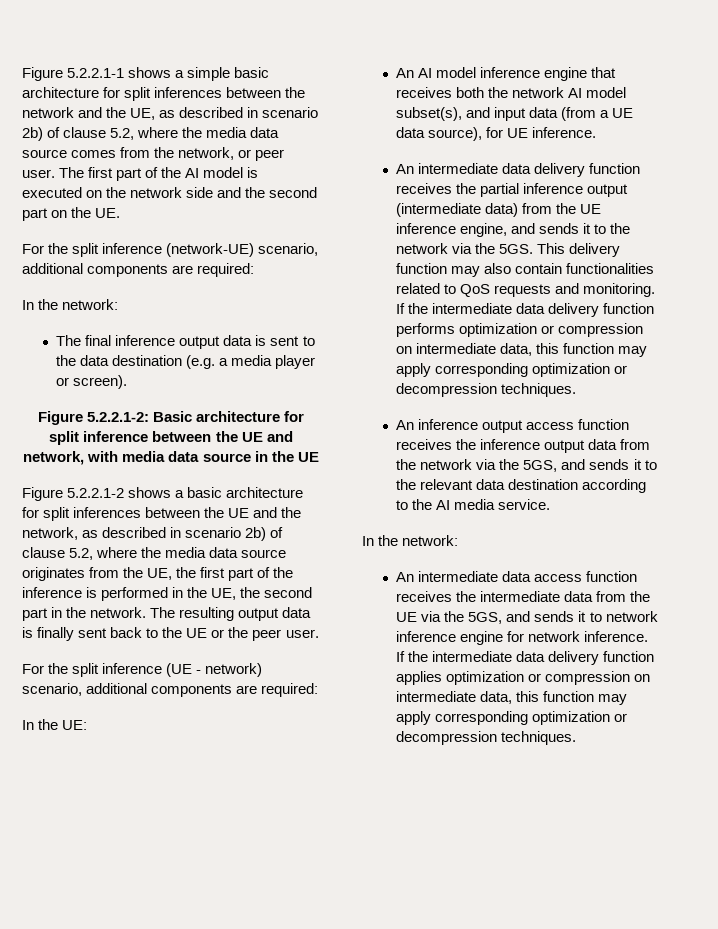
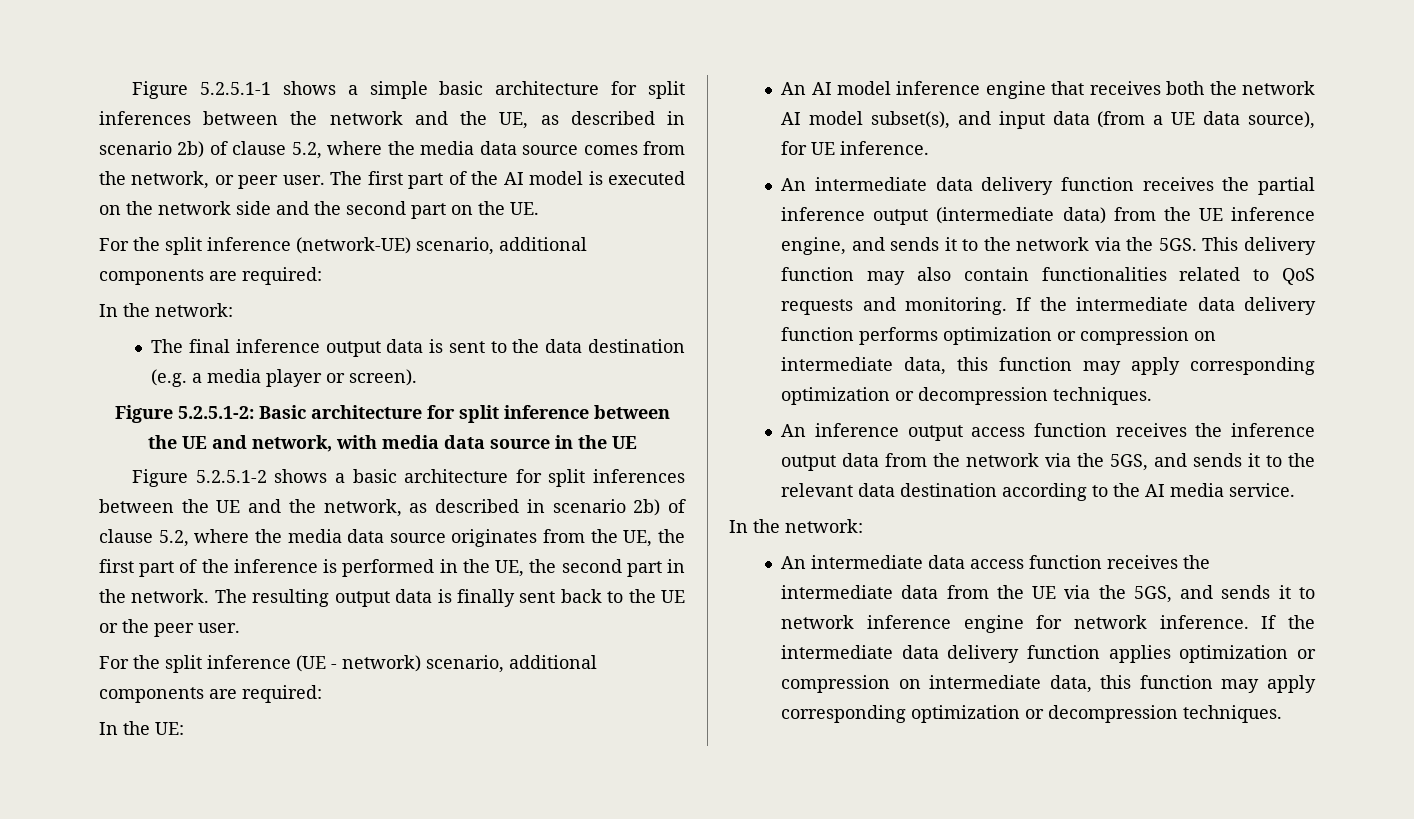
[22,67,125,81] Figure 5.2.2.1-1 -> [132,81,271,99] Figure 5.2.5.1-1
[86,412,149,422] 5.2.2.1-2: -> [177,406,254,419] 5.2.5.1-2:
[67,488,125,498] 5.2.2.1-2 -> [195,470,267,483] 5.2.5.1-2

